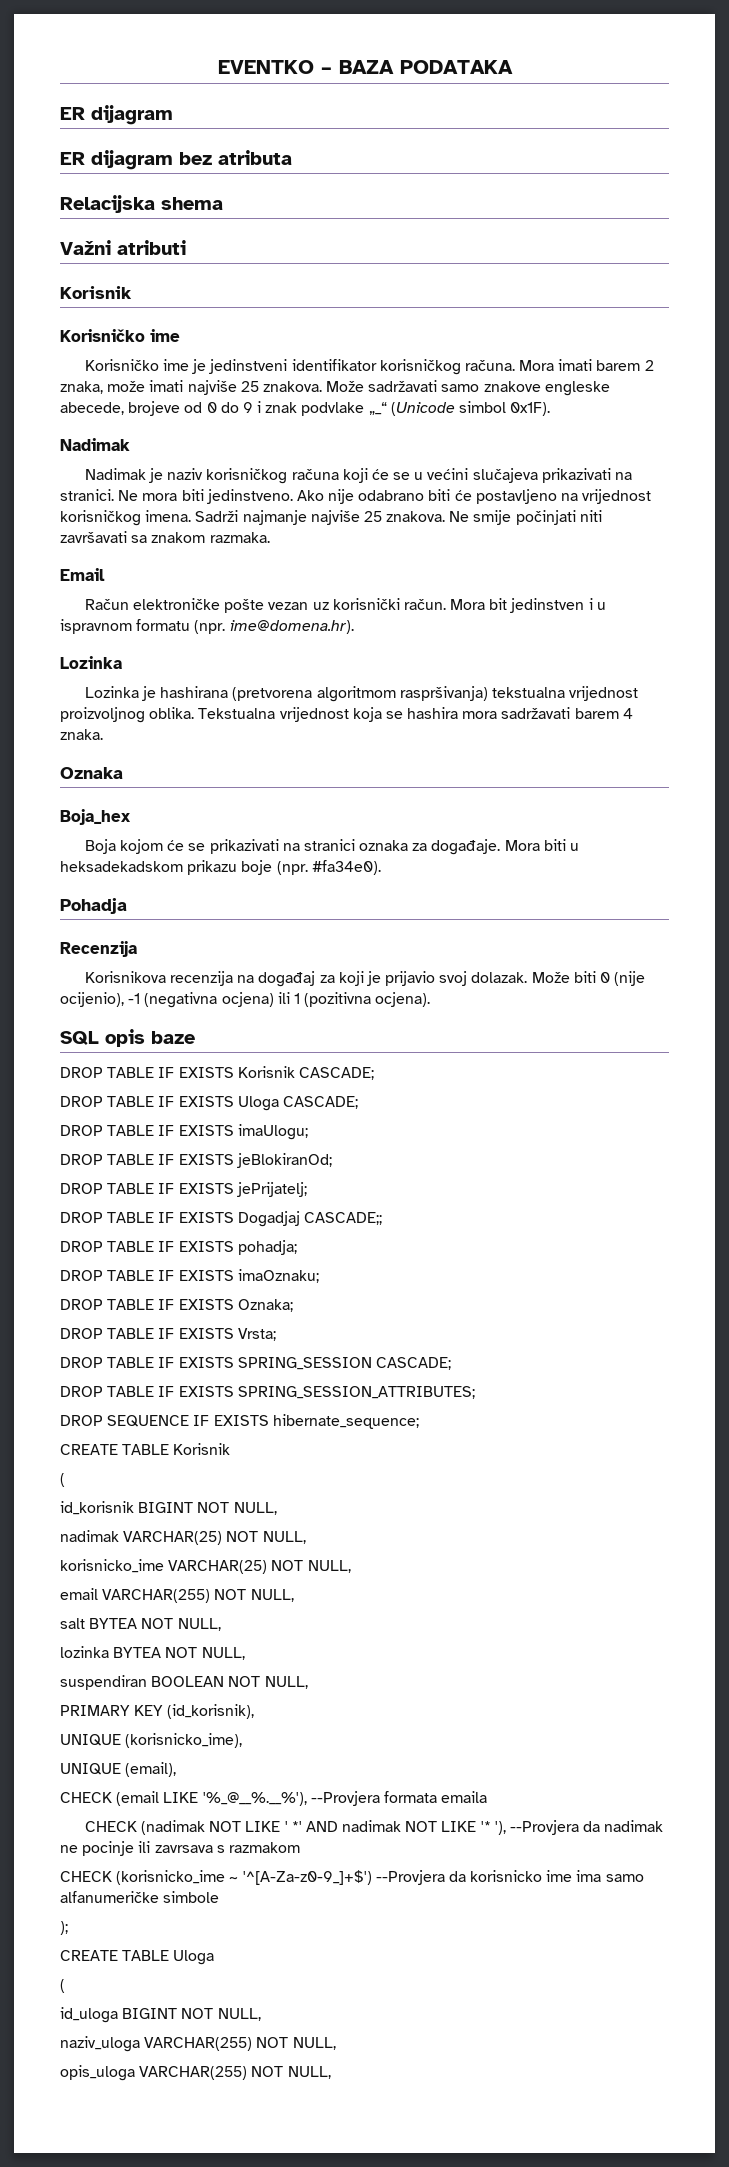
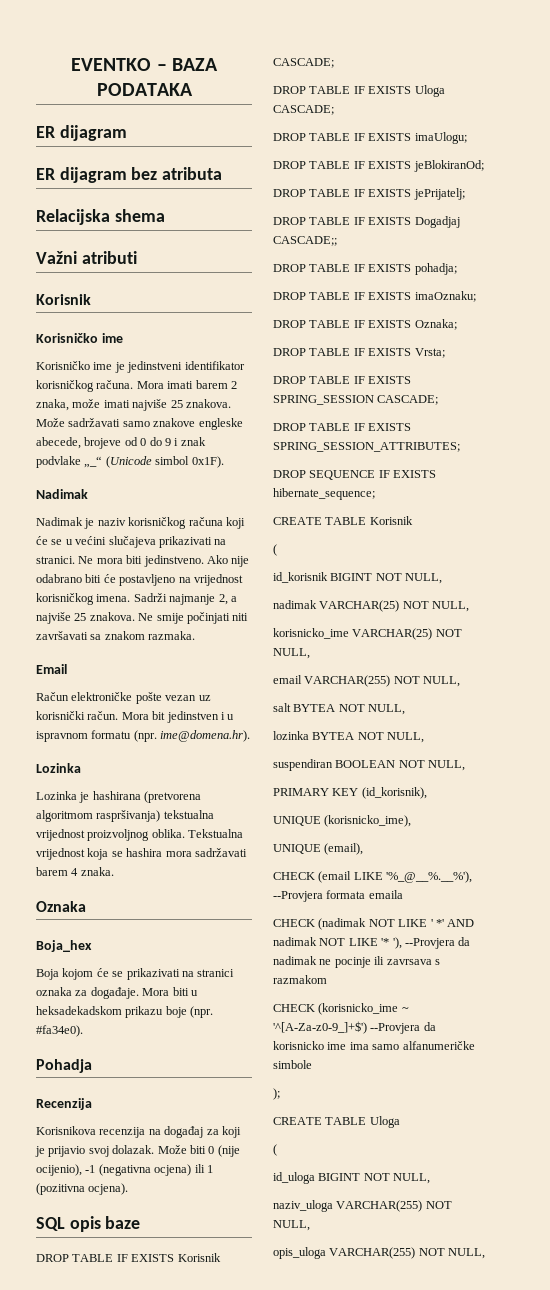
(307, 517) none -> [218,594,237,605] 2, a

